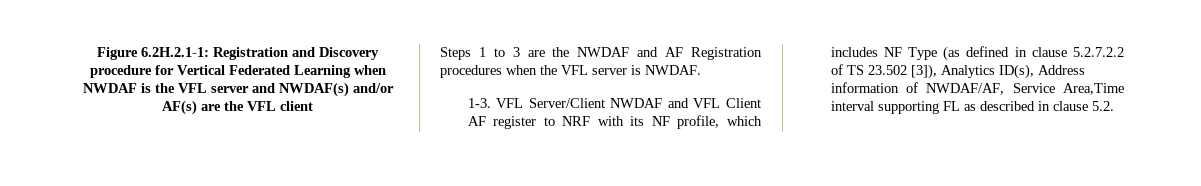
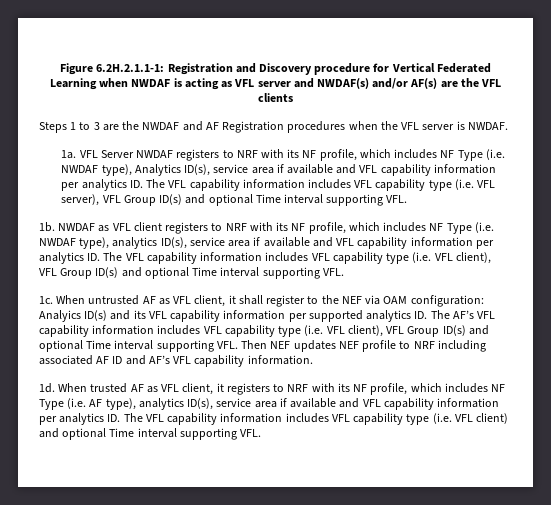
[141,47,209,57] 6.2H.2.1-1: -> [96,64,165,72] 6.2H.2.1.1-1:
[154,83,175,93] the -> [184,78,233,90] acting as
[280,101,313,111] client -> [258,93,293,102] clients
[467,98,761,108] [467,116,537,129] 1-3. VFL Server/Client NWDAF and VFL Client AF register -> [61,149,220,161] 1a. VFL Server NWDAF registers
[943,46,1124,61] [830,64,1085,79] [830,82,1124,95] [830,101,1114,114] (as defined in clause 5.2.7.2.2 of TS 23.502 [3]), Analytics ID(s), Address information of NWDAF/AF, Service Area,Time interval supporting FL as described in clause 5.2. -> [485,149,505,160] [61,164,496,176] [61,179,496,191] [61,194,408,206] [39,222,494,234] [39,237,494,249] [39,252,491,264] [39,267,344,279] [39,295,484,307] [39,310,496,322] [39,325,489,337] [39,340,486,352] [39,355,313,367] [39,383,506,395] [39,398,500,410] [39,413,509,425] [39,428,262,440] (i.e. NWDAF type), Analytics ID(s), service area if available and VFL capability information per analytics ID. The VFL capability information includes VFL capability type (i.e. VFL server), VFL Group ID(s) and optional Time interval supporting VFL. // 1b. NWDAF as VFL client registers to NRF with its NF profile, which includes NF Type (i.e. NWDAF type), analytics ID(s), service area if available and VFL capability information per analytics ID. The VFL capability information includes VFL capability type (i.e. VFL client), VFL Group ID(s) and optional Time interval supporting VFL. // 1c. When untrusted AF as VFL client, it shall register to the NEF via OAM configuration: Analyics ID(s) and its VFL capability information per supported analytics ID. The AF’s VFL capability information includes VFL capability type (i.e. VFL client), VFL Group ID(s) and optional Time interval supporting VFL. Then NEF updates NEF profile to NRF including associated AF ID and AF’s VFL capability information. // 1d. When trusted AF as VFL client, it registers to NRF with its NF profile, which includes NF Type (i.e. AF type), analytics ID(s), service area if available and VFL capability information per analytics ID. The VFL capability information includes VFL capability type (i.e. VFL client) and optional Time interval supporting VFL.

